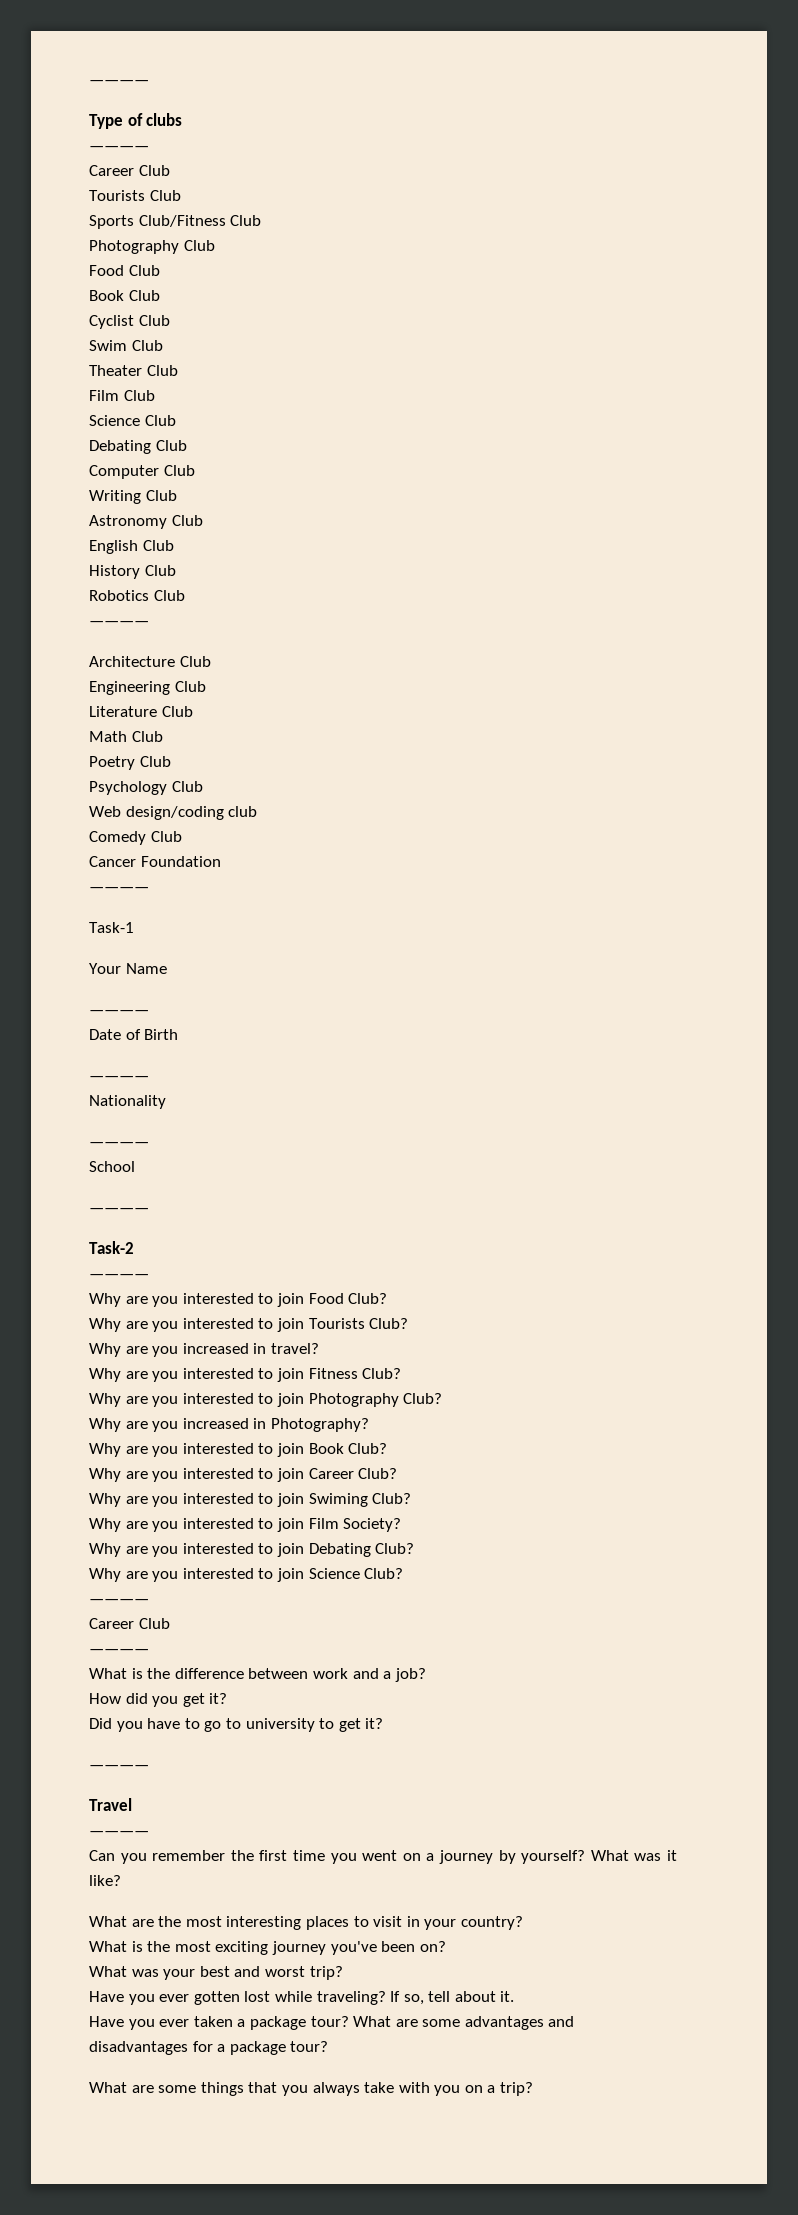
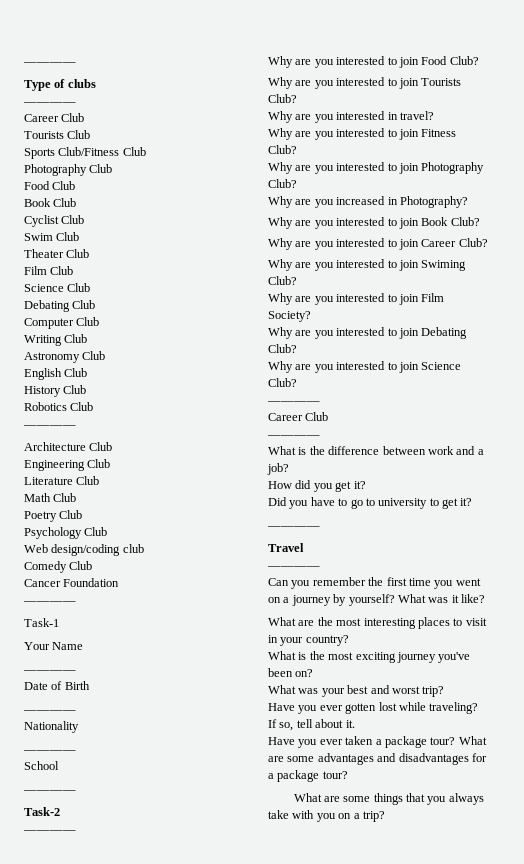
[182,1343,249,1354] increased -> [336,111,386,120] interested

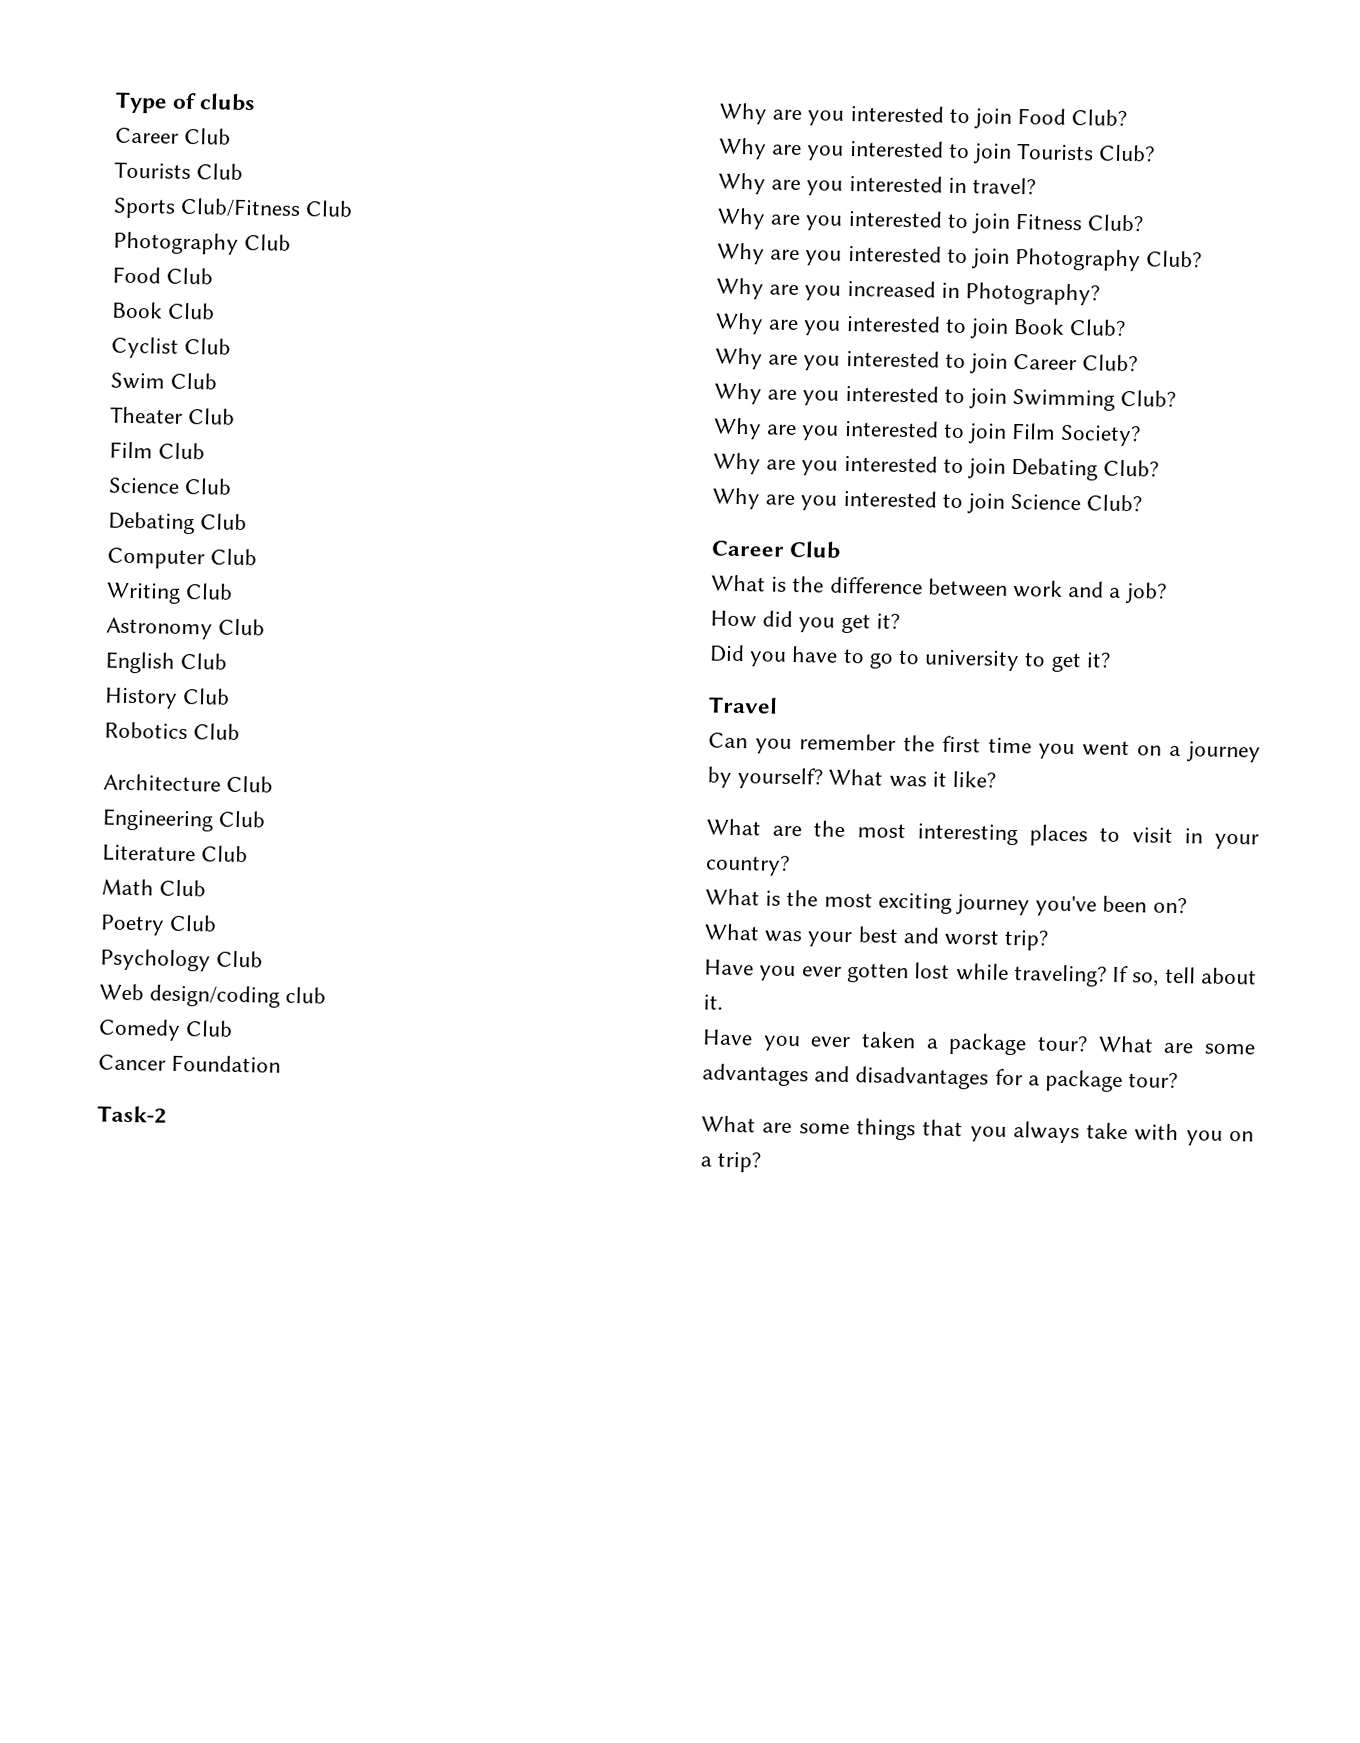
[23,62,76,65] ———— // -> (115, 102) none
[23,102,76,105] // ———— -> (257, 102) none
[23,425,76,428] // ———— -> (241, 731) none
[23,601,76,604] [24,618,59,627] [24,642,84,650] [23,670,76,673] [24,681,90,690] [23,710,76,713] [24,721,79,733] [23,750,76,753] [24,761,59,770] [23,790,76,793] // ———— // Task-1 // Your Name // ———— // Date of Birth // ———— // Nationality // ———— // School // ———— -> (282, 1063) none
[23,830,76,833] // ———— -> (167, 1114) none
[421,260,467,271] Swiming -> [1012,388,1116,411] Swimming
[267,401,320,404] [268,412,329,421] [267,435,320,438] // ———— // Career Club // ———— -> [711,540,842,559] // Career Club
[267,526,320,529] // ———— -> (1111, 660) none
[267,566,320,569] // ———— -> (778, 705) none

